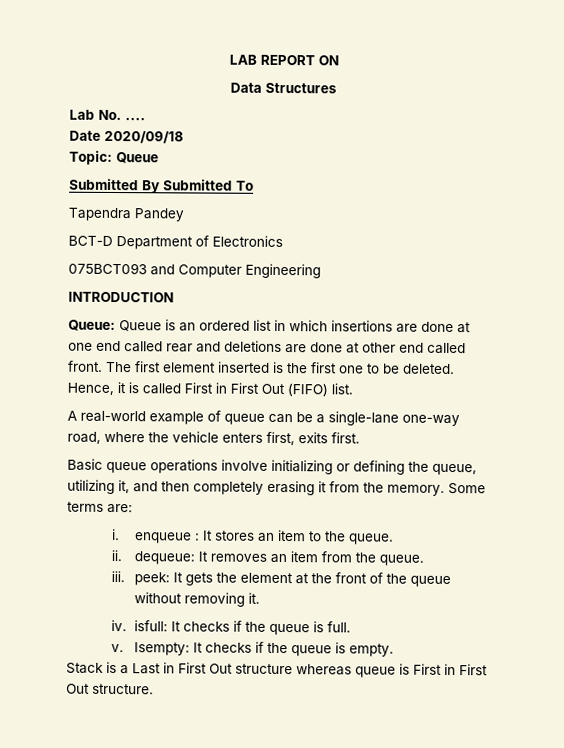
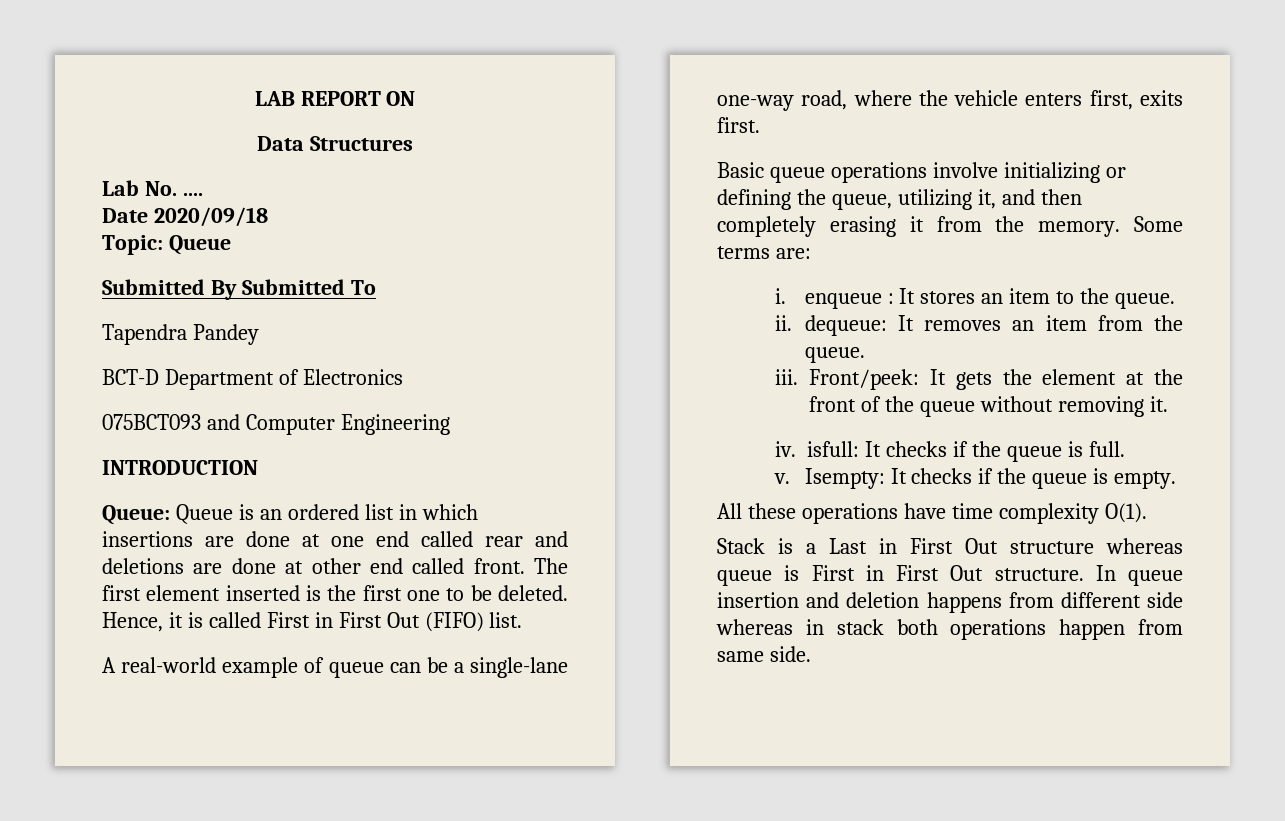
[133,572,170,586] peek: -> [809,369,920,390] Front/peek:
(394, 650) none -> [717,503,1147,524] // All these operations have time complexity O(1).
(154, 689) none -> [1095,565,1183,586] [717,592,1183,613] [716,619,1183,640] [717,646,811,662] In queue insertion and deletion happens from different side whereas in stack both operations happen from same side.

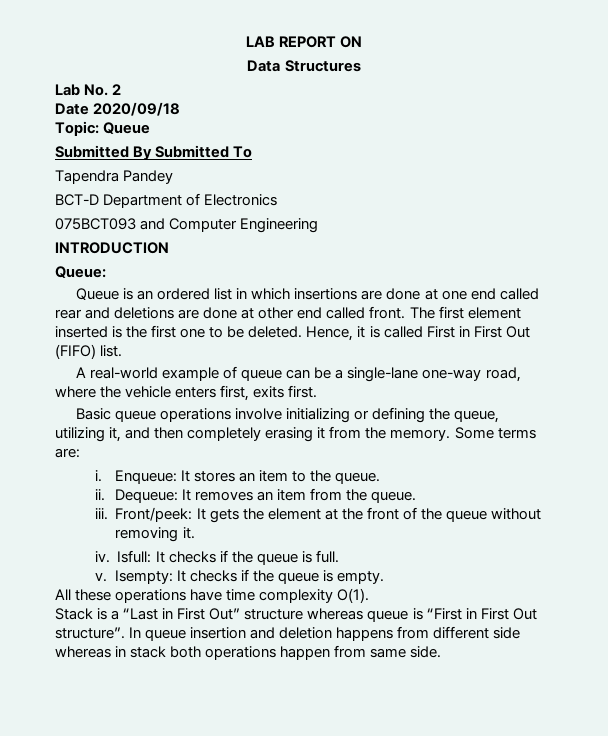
[182,193,203,196] .... -> [112,84,122,95] 2
(170, 515) none -> (106, 272) //
[804,293,894,309] enqueue : -> [114,470,177,484] Enqueue:
[804,315,887,336] dequeue: -> [114,489,178,503] Dequeue:
[807,441,860,457] isfull: -> [117,550,152,563] Isfull:
[829,538,998,554] Last in First Out -> [123,608,241,620] “Last in First Out”
[811,565,1084,581] First in First Out structure. -> [426,608,537,620] [55,627,125,639] “First in First Out structure”.

